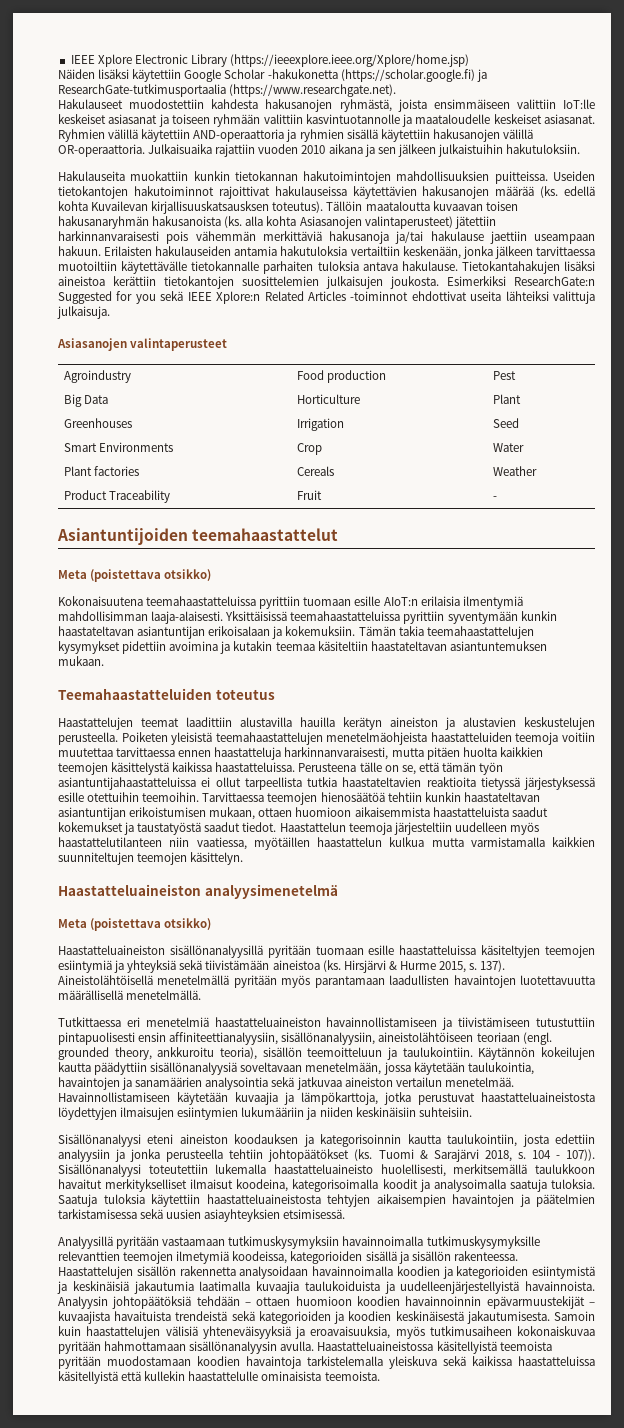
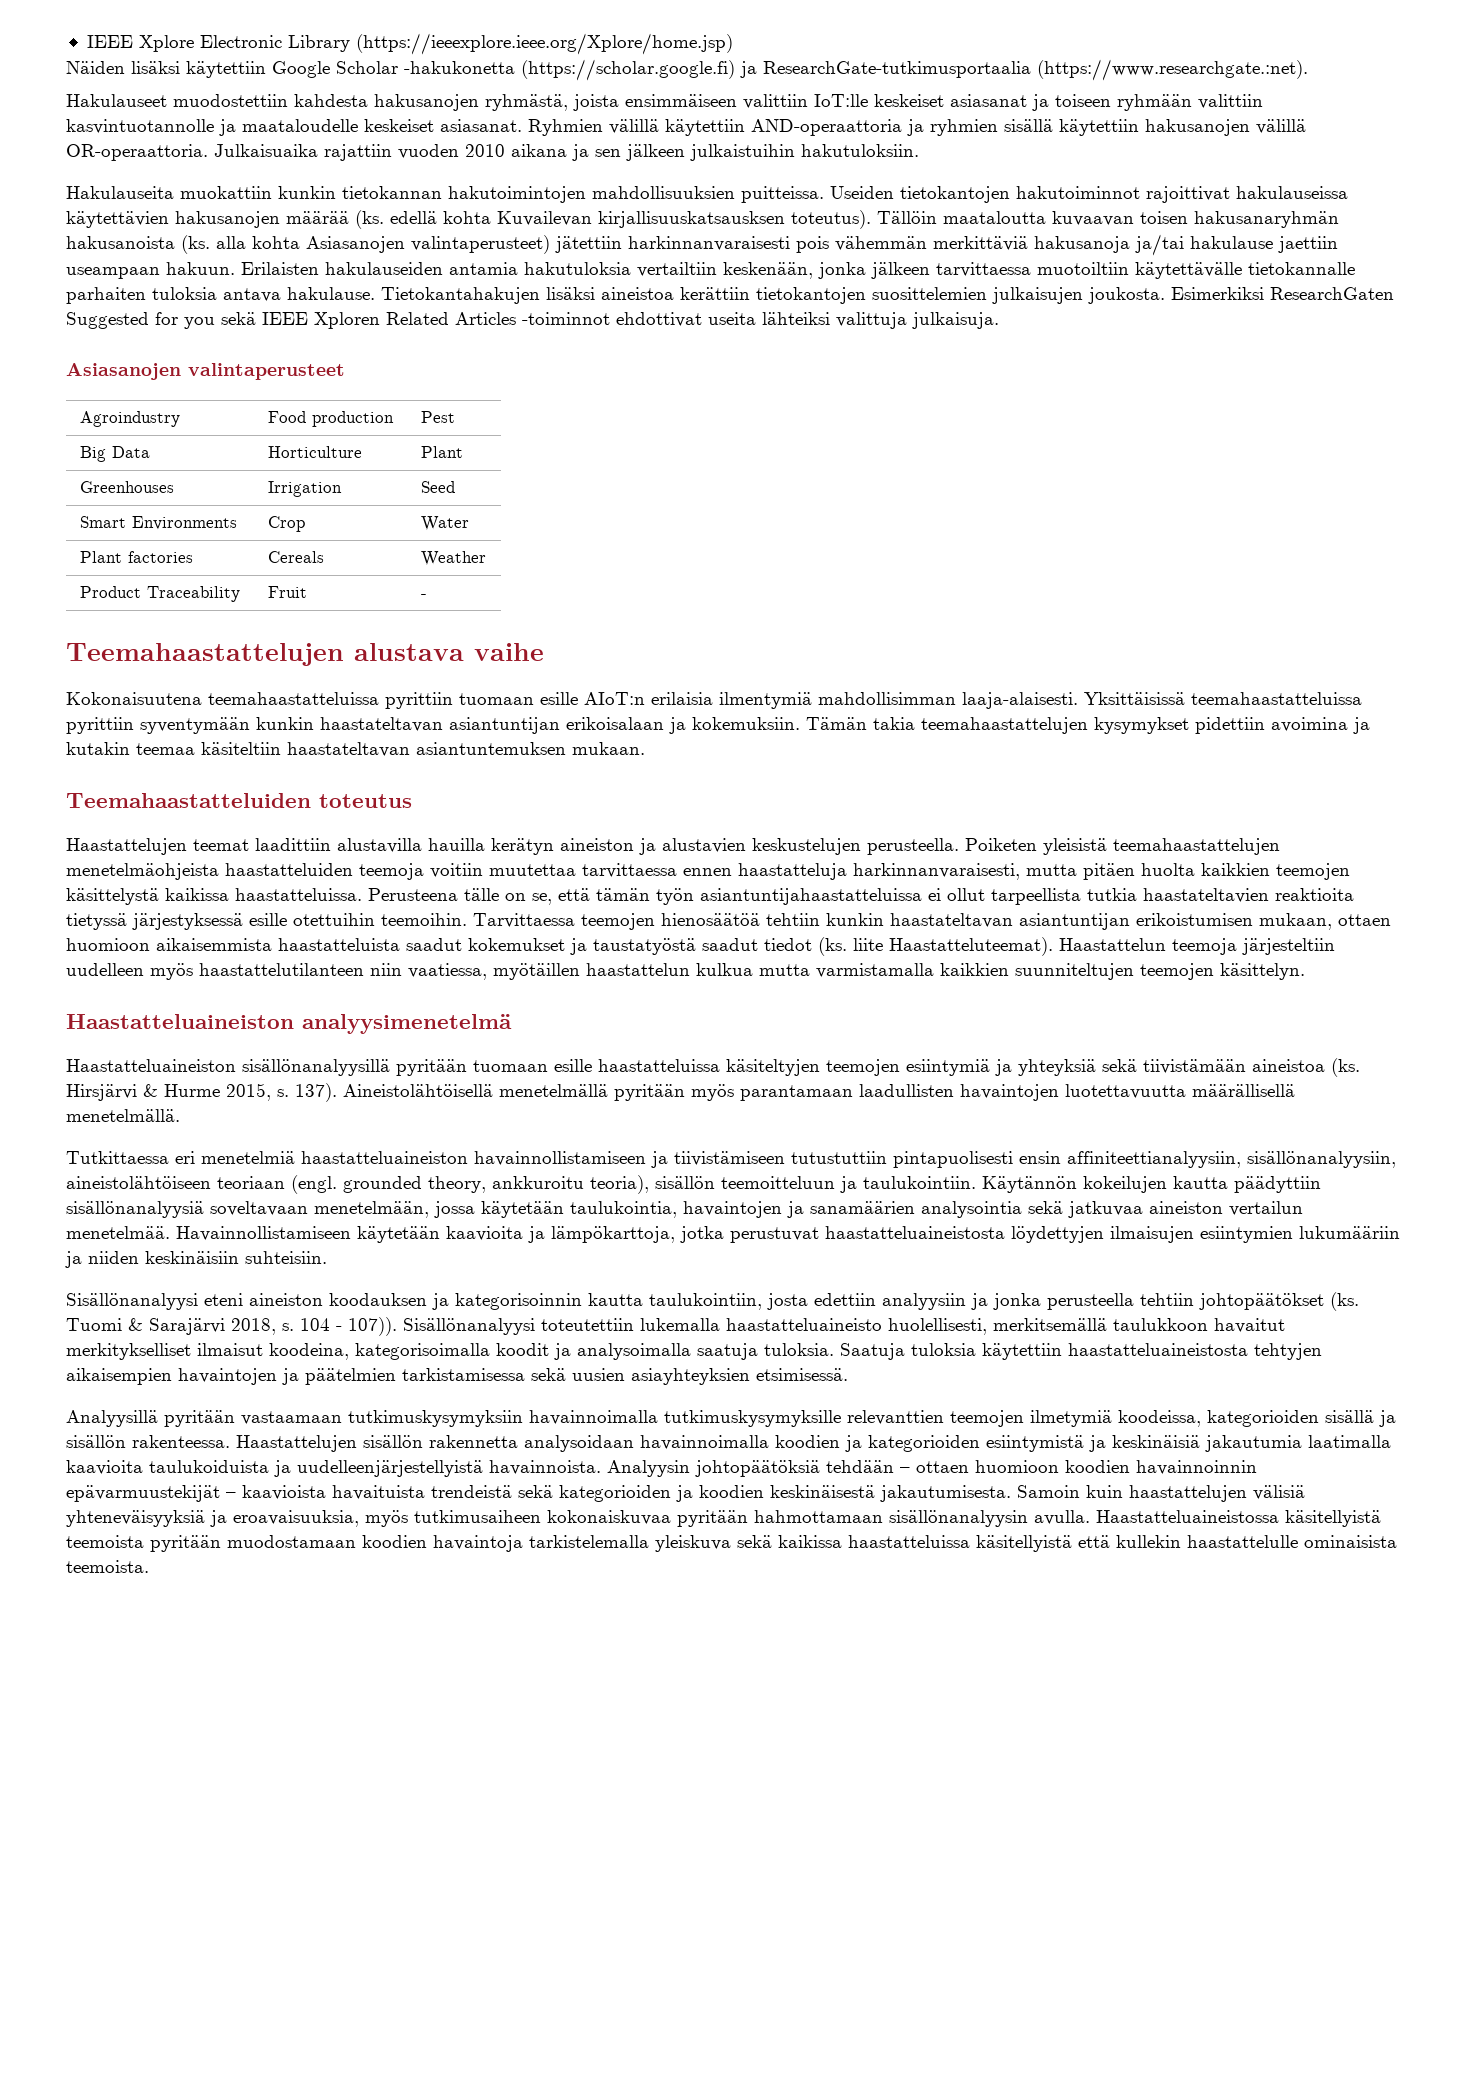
[229,84,397,97] (https://www.researchgate.net). -> [1037,59,1308,81] (https://www.researchgate.:net).
[514,276,595,286] ResearchGate:n -> [1270,287,1394,300] ResearchGaten
[216,291,261,304] Xplore:n -> [314,312,380,329] Xploren
[57,528,339,545] [58,569,212,582] Asiantuntijoiden teemahaastattelut // Meta (poistettava otsikko) -> [66,643,544,666] Teemahaastattelujen alustava vaihe
[242,822,277,832] tiedot. -> [764,937,1053,956] tiedot (ks. liite Haastatteluteemat).
[58,918,212,931] // Meta (poistettava otsikko) -> (512, 1024) none
[235,1092,278,1105] kuvaajia -> [446,1226,523,1241] kaavioita
[256,1281,299,1294] kuvaajia -> [66,1460,143,1475] kaavioita
[58,1311,110,1324] kuvaajista -> [242,1485,326,1500] kaavioista

